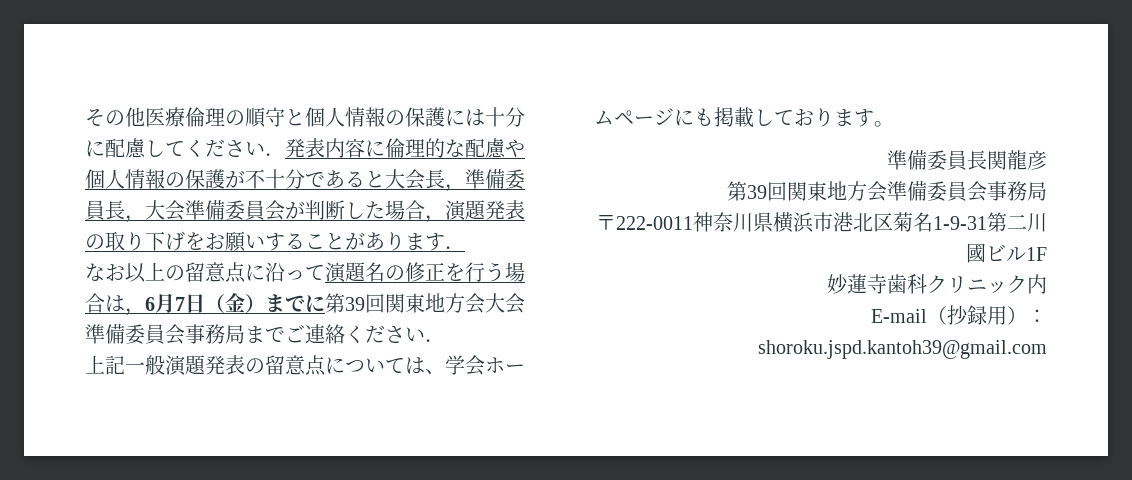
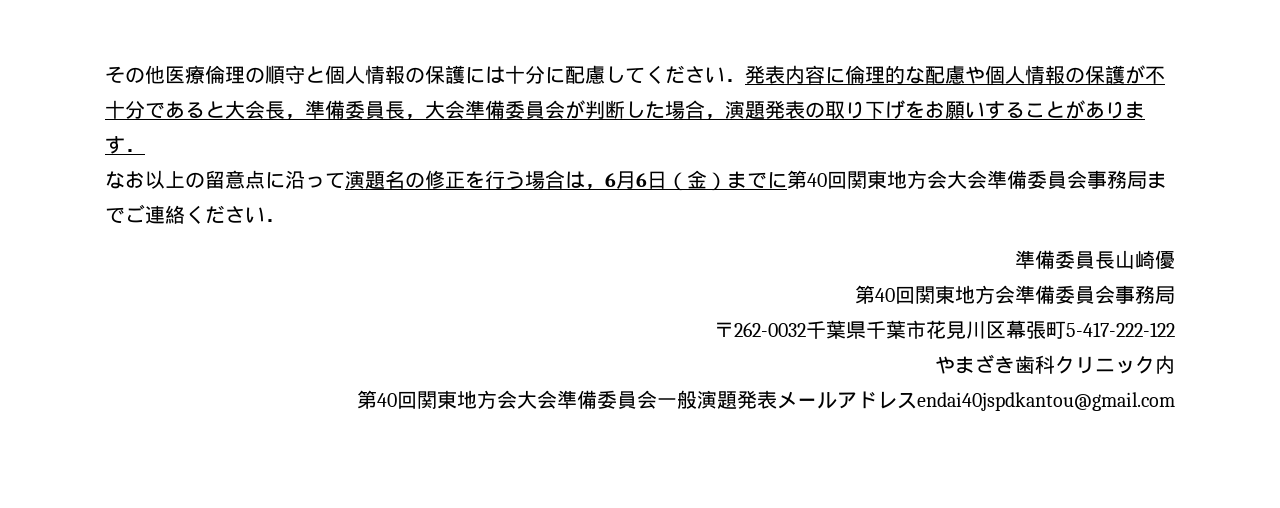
[175,297,185,311] 7 -> [636,173,647,187] 6
[345,297,365,311] 39 -> [807,173,827,187] 40
[85,355,525,376] [594,107,894,128] [887,150,1047,171] [727,181,767,201] // 上記一般演題発表の留意点については、学会ホームページにも掲載しております。 // 準備委員長関龍彦 // 第39 -> [1015,250,1175,269] [855,285,895,304] // 準備委員長山崎優 // 第40
[616,212,1047,233] [966,243,1047,263] [827,274,1047,294] [871,305,1047,325] [758,340,1047,359] 222-0011神奈川県横浜市港北区菊名1-9-31第二川國ビル1F // 妙蓮寺歯科クリニック内 // E-mail（抄録用）：shoroku.jspd.kantoh39@gmail.com -> [734,320,1175,339] [935,354,1175,374] [357,390,1175,411] 262-0032千葉県千葉市花見川区幕張町5-417-222-122 // やまざき歯科クリニック内 // 第40回関東地方会大会準備委員会一般演題発表メールアドレスendai40jspdkantou@gmail.com

